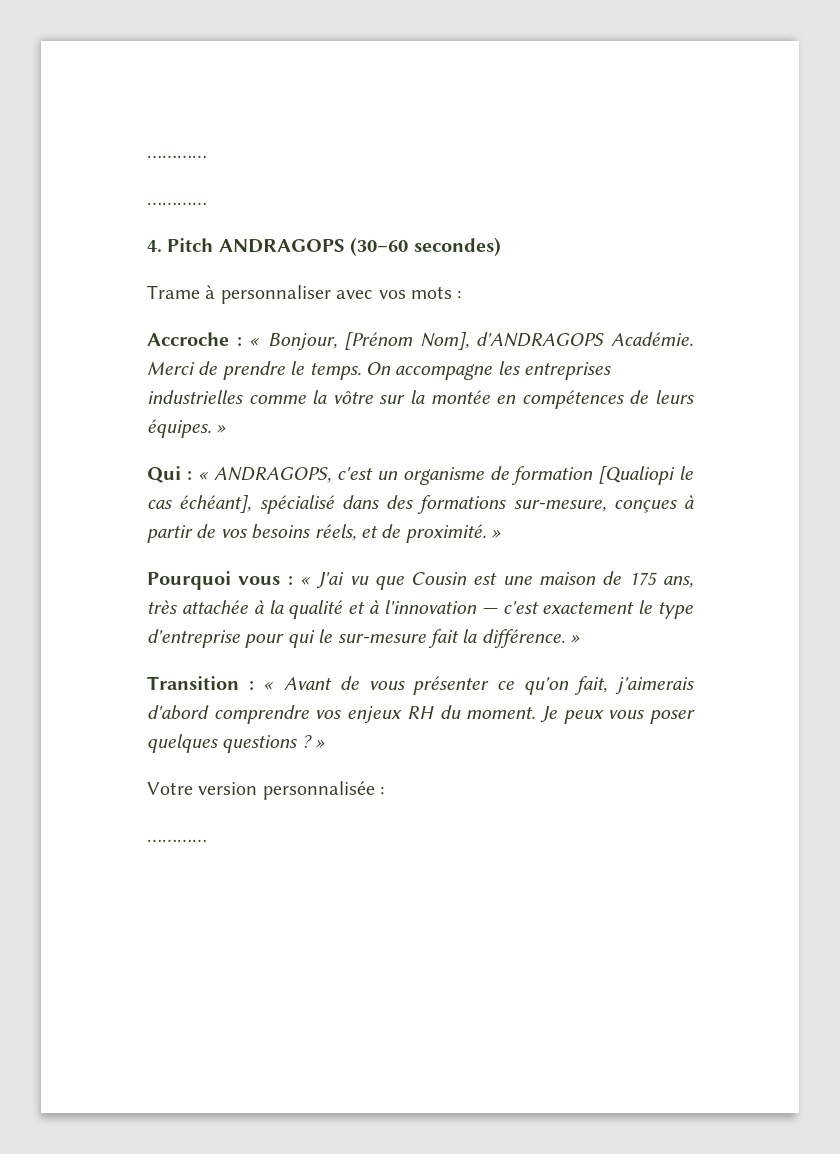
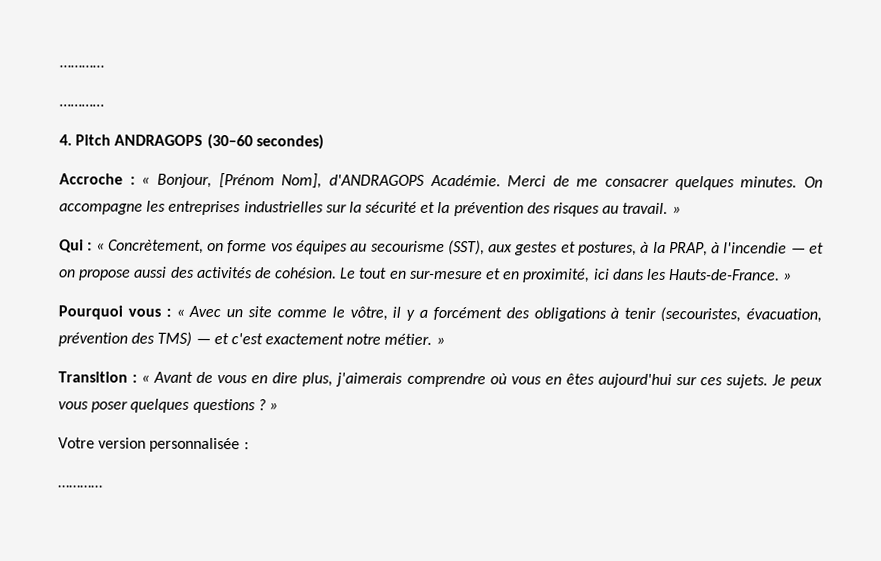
[147,285,462,304] // Trame à personnaliser avec vos mots : -> (324, 142) none
[222,361,361,380] prendre le temps. -> [576,176,798,191] me consacrer quelques minutes.
[248,390,695,409] [147,419,228,438] [147,466,693,485] [147,495,694,514] [147,524,486,543] comme la vôtre sur la montée en compétences de leurs équipes. » // Qui : « ANDRAGOPS, c'est un organisme de formation [Qualiopi le cas échéant], spécialisé dans des formations sur-mesure, conçues à partir de vos besoins réels, et de proximité. -> [325,201,681,217] [59,239,825,257] [59,266,781,283] sur la sécurité et la prévention des risques au travail. » // Qui : « Concrètement, on forme vos équipes au secourisme (SST), aux gestes et postures, à la PRAP, à l'incendie — et on propose aussi des activités de cohésion. Le tout en sur-mesure et en proximité, ici dans les Hauts-de-France.
[316,571,694,590] [147,600,693,619] [147,629,565,648] J'ai vu que Cousin est une maison de 175 ans, très attachée à la qualité et à l'innovation — c'est exactement le type d'entreprise pour qui le sur-mesure fait la différence. -> [188,305,823,323] [58,331,433,347] Avec un site comme le vôtre, il y a forcément des obligations à tenir (secouristes, évacuation, prévention des TMS) — et c'est exactement notre métier.
[413,676,694,695] [147,705,536,724] présenter ce qu'on fait, j'aimerais d'abord comprendre vos enjeux RH du moment. -> [251,372,768,389] en dire plus, j'aimerais comprendre où vous en êtes aujourd'hui sur ces sujets.

